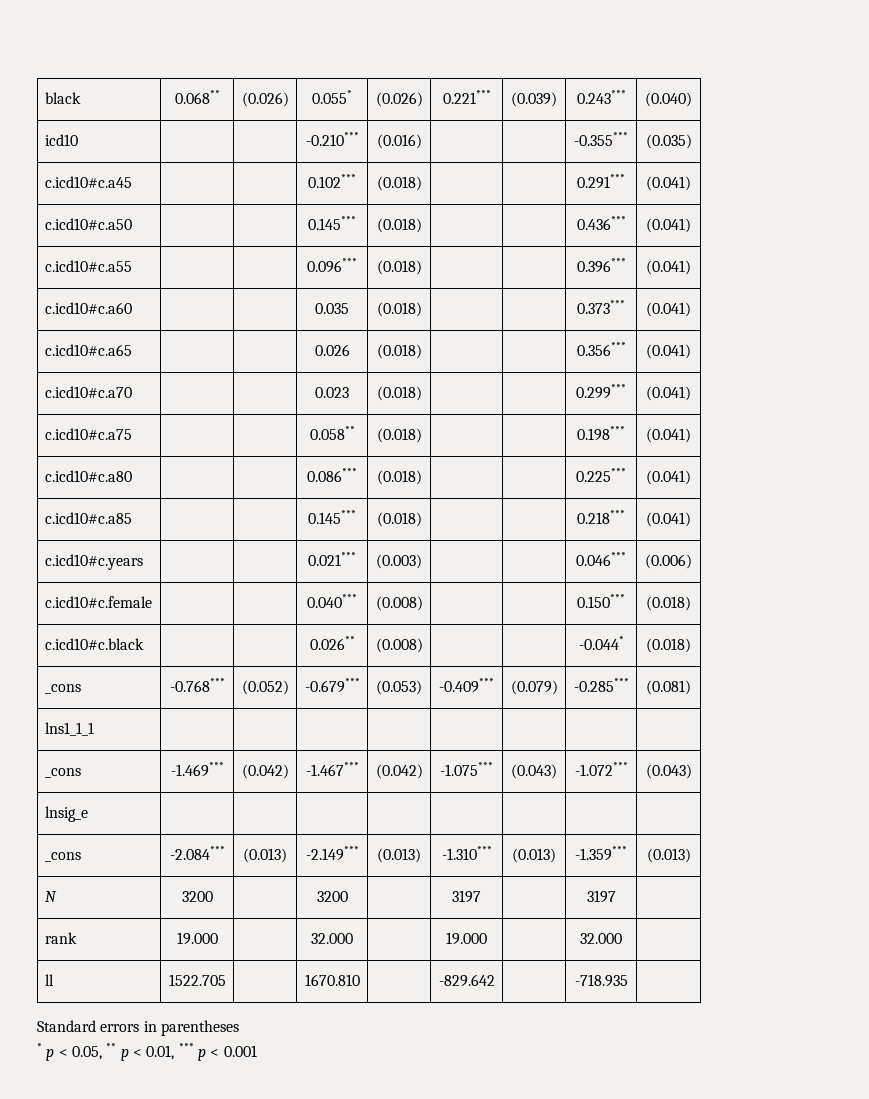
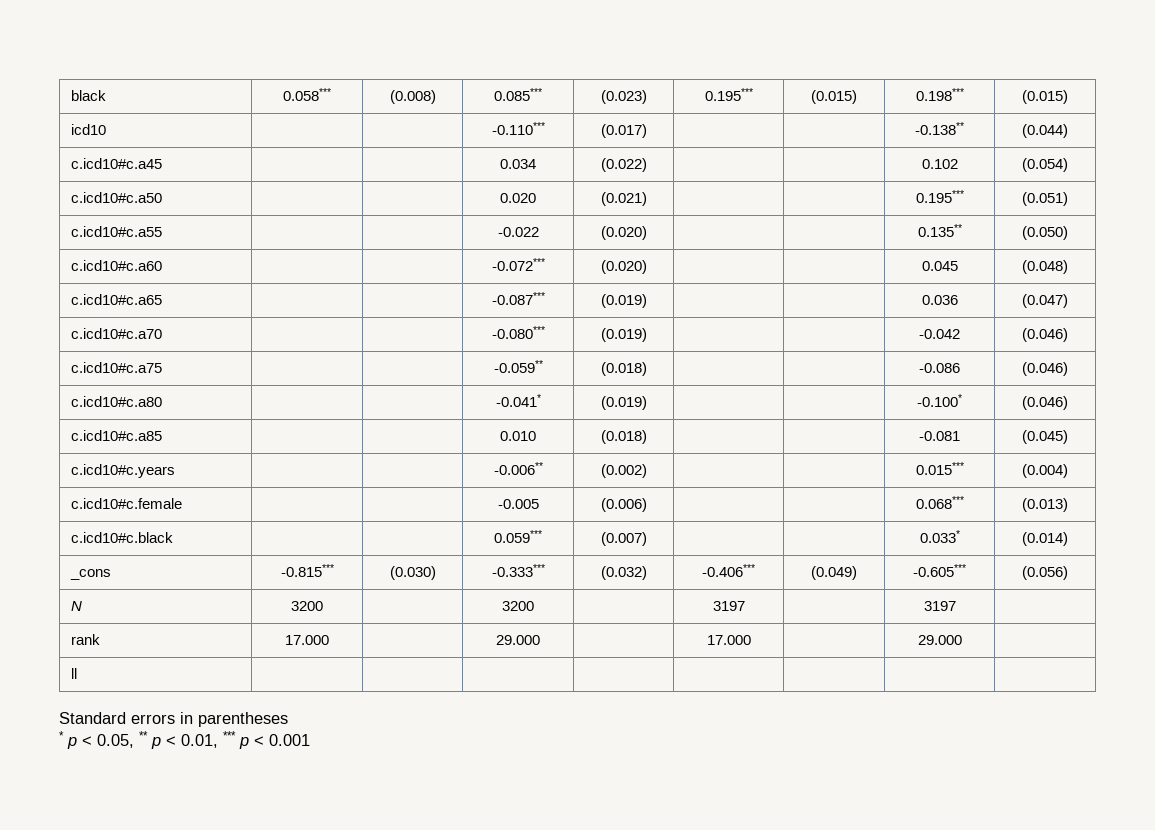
[174,90,220,104] [241,92,289,107] [312,90,352,104] [375,92,423,107] [442,90,491,104] [511,92,557,107] [576,90,626,104] [645,92,692,107] [44,134,78,146] [305,132,359,146] [376,134,422,149] [574,132,628,146] [645,134,692,149] [44,176,132,188] [308,174,356,188] [376,176,422,191] [577,174,625,189] [646,176,691,191] [44,218,132,230] [308,216,356,230] [376,218,422,233] [576,216,626,230] [646,218,691,233] [44,260,132,272] [307,258,357,273] [376,260,422,275] [576,258,626,273] [646,260,691,275] [44,302,132,314] [315,303,349,314] [376,302,422,317] [577,300,625,314] [646,302,691,317] [44,344,132,356] [314,344,350,356] [376,344,422,359] [576,342,626,356] [646,344,691,359] [44,386,132,398] [315,387,349,398] [376,386,422,401] [576,384,626,399] [646,386,691,401] [44,428,132,440] [309,426,355,440] [376,428,422,443] [577,426,625,441] [646,428,691,443] [44,470,132,482] [307,468,357,482] [376,470,422,485] [576,468,626,482] [646,470,691,485] [44,512,132,524] [308,510,356,524] [376,512,422,527] [577,510,625,524] [646,512,691,527] [44,554,143,570] [308,552,356,566] [376,554,422,569] [576,552,626,566] [645,554,692,569] [44,596,152,608] [307,594,357,608] [375,596,423,611] [577,594,625,608] [646,596,691,611] [44,638,144,650] [309,636,355,650] [375,638,423,653] [578,636,624,650] [646,638,691,653] [44,684,81,694] [169,678,225,692] [241,680,289,695] [304,678,360,693] [376,680,422,695] [439,678,494,693] [510,680,558,695] [573,678,629,692] [646,680,691,695] [44,722,94,736] [44,768,81,778] [170,762,224,777] [241,764,289,779] [305,762,359,776] [375,764,423,779] [440,762,493,776] [511,764,557,779] [574,762,628,776] [645,764,692,779] [44,806,88,822] [44,852,81,862] [169,846,225,860] [243,848,287,863] [305,846,359,861] [377,848,421,863] [441,846,492,860] [512,848,556,863] [575,846,627,861] [646,848,691,863] 0.068** | (0.026) | 0.055* | (0.026) | 0.221*** | (0.039) | 0.243*** | (0.040) // icd10 | | | -0.210*** | (0.016) | | | -0.355*** | (0.035) // c.icd10#c.a45 | | | 0.102*** | (0.018) | | | 0.291*** | (0.041) // c.icd10#c.a50 | | | 0.145*** | (0.018) | | | 0.436*** | (0.041) // c.icd10#c.a55 | | | 0.096*** | (0.018) | | | 0.396*** | (0.041) // c.icd10#c.a60 | | | 0.035 | (0.018) | | | 0.373*** | (0.041) // c.icd10#c.a65 | | | 0.026 | (0.018) | | | 0.356*** | (0.041) // c.icd10#c.a70 | | | 0.023 | (0.018) | | | 0.299*** | (0.041) // c.icd10#c.a75 | | | 0.058** | (0.018) | | | 0.198*** | (0.041) // c.icd10#c.a80 | | | 0.086*** | (0.018) | | | 0.225*** | (0.041) // c.icd10#c.a85 | | | 0.145*** | (0.018) | | | 0.218*** | (0.041) // c.icd10#c.years | | | 0.021*** | (0.003) | | | 0.046*** | (0.006) // c.icd10#c.female | | | 0.040*** | (0.008) | | | 0.150*** | (0.018) // c.icd10#c.black | | | 0.026** | (0.008) | | | -0.044* | (0.018) // _cons | -0.768*** | (0.052) | -0.679*** | (0.053) | -0.409*** | (0.079) | -0.285*** | (0.081) // lns1_1_1 | | | | | | | | // _cons | -1.469*** | (0.042) | -1.467*** | (0.042) | -1.075*** | (0.043) | -1.072*** | (0.043) // lnsig_e | | | | | | | | // _cons | -2.084*** | (0.013) | -2.149*** | (0.013) | -1.310*** | (0.013) | -1.359*** | (0.013) -> [283,88,331,101] [389,90,436,104] [494,88,542,101] [600,90,647,104] [704,88,753,101] [811,90,857,104] [915,88,964,101] [1022,90,1068,104] [70,124,106,135] [491,122,545,135] [600,124,647,138] [915,122,964,135] [1022,124,1068,138] [70,158,162,169] [500,159,536,169] [600,158,647,172] [921,159,958,169] [1022,158,1068,172] [70,192,162,203] [500,193,536,203] [600,192,647,206] [915,190,964,203] [1022,192,1068,206] [70,226,162,237] [497,227,539,237] [600,226,647,240] [917,224,962,237] [1022,226,1068,240] [70,260,162,271] [491,258,545,271] [600,260,647,274] [921,261,958,271] [1022,260,1068,274] [70,294,162,305] [491,292,545,305] [600,294,647,308] [921,295,958,305] [1022,294,1068,308] [70,328,162,339] [491,326,545,339] [600,328,647,342] [919,329,960,339] [1022,328,1068,342] [70,362,162,373] [493,360,543,373] [600,362,647,376] [919,363,960,373] [1022,362,1068,376] [70,396,162,407] [495,394,541,407] [600,396,647,410] [917,394,962,407] [1022,396,1068,410] [70,430,162,441] [500,431,536,441] [600,430,647,444] [919,431,960,441] [1022,430,1068,444] [70,464,175,478] [493,462,543,475] [600,464,647,478] [915,462,964,475] [1022,464,1068,478] [70,498,182,509] [497,499,539,509] [600,498,647,512] [915,496,964,509] [1022,498,1068,512] [70,532,173,543] [494,530,542,543] [600,532,647,546] [919,530,960,543] [1022,532,1068,546] [69,569,111,580] [280,564,334,577] [389,566,436,580] [491,564,545,577] [600,566,647,580] [702,564,755,577] [811,566,857,580] [913,564,966,577] [1022,566,1068,580] 0.058*** | (0.008) | 0.085*** | (0.023) | 0.195*** | (0.015) | 0.198*** | (0.015) // icd10 | | | -0.110*** | (0.017) | | | -0.138** | (0.044) // c.icd10#c.a45 | | | 0.034 | (0.022) | | | 0.102 | (0.054) // c.icd10#c.a50 | | | 0.020 | (0.021) | | | 0.195*** | (0.051) // c.icd10#c.a55 | | | -0.022 | (0.020) | | | 0.135** | (0.050) // c.icd10#c.a60 | | | -0.072*** | (0.020) | | | 0.045 | (0.048) // c.icd10#c.a65 | | | -0.087*** | (0.019) | | | 0.036 | (0.047) // c.icd10#c.a70 | | | -0.080*** | (0.019) | | | -0.042 | (0.046) // c.icd10#c.a75 | | | -0.059** | (0.018) | | | -0.086 | (0.046) // c.icd10#c.a80 | | | -0.041* | (0.019) | | | -0.100* | (0.046) // c.icd10#c.a85 | | | 0.010 | (0.018) | | | -0.081 | (0.045) // c.icd10#c.years | | | -0.006** | (0.002) | | | 0.015*** | (0.004) // c.icd10#c.female | | | -0.005 | (0.006) | | | 0.068*** | (0.013) // c.icd10#c.black | | | 0.059*** | (0.007) | | | 0.033* | (0.014) // _cons | -0.815*** | (0.030) | -0.333*** | (0.032) | -0.406*** | (0.049) | -0.605*** | (0.056)
[176,932,218,945] [311,933,353,944] [446,932,487,945] [580,933,622,944] [44,974,54,986] [168,974,226,986] [304,974,360,986] [438,974,495,987] [574,974,628,987] 19.000 | | 32.000 | | 19.000 | | 32.000 | // ll | 1522.705 | | 1670.810 | | -829.642 | | -718.935 -> [285,635,329,645] [496,635,540,645] [706,635,751,645] [917,635,962,645] [70,668,77,679] 17.000 | | 29.000 | | 17.000 | | 29.000 | // ll | | | | | | |

